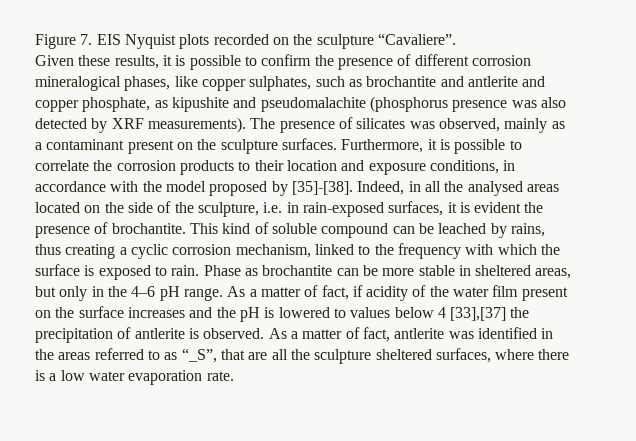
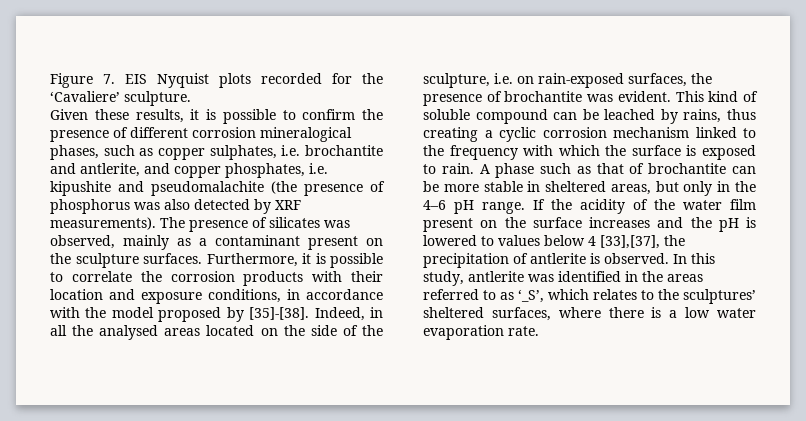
[272,33,456,49] on the sculpture “Cavaliere”. -> [332,73,383,84] [50,91,191,106] for the ‘Cavaliere’ sculpture.
[174,76,362,91] like copper sulphates, such as -> [103,145,301,160] such as copper sulphates, i.e.
[467,76,518,87] antlerite -> [80,163,140,177] antlerite,
[82,97,168,112] phosphate, as -> [225,163,328,178] phosphates, i.e.
[369,96,508,112] (phosphorus presence -> [271,181,385,196] [50,199,130,214] (the presence of phosphorus
[238,161,251,171] to -> [312,271,343,282] with
[286,202,299,213] in -> [517,76,534,84] on
[447,202,544,213] [35,222,186,238] it is evident the presence of brochantite. -> [691,73,712,84] [423,91,671,106] the presence of brochantite was evident.
[235,244,311,258] mechanism, -> [613,127,689,138] mechanism
[203,265,258,276] Phase as -> [479,163,645,178] A phase such as that of
[227,285,363,300] As a matter of fact, if -> [533,199,572,210] If the
[450,307,507,321] [33],[37] -> [600,235,660,249] [33],[37],
[268,327,390,342] As a matter of fact, -> [673,253,715,264] [423,271,464,286] In this study,
[181,348,372,364] “_S”, that are all the sculpture -> [518,289,756,304] ‘_S’, which relates to the sculptures’

